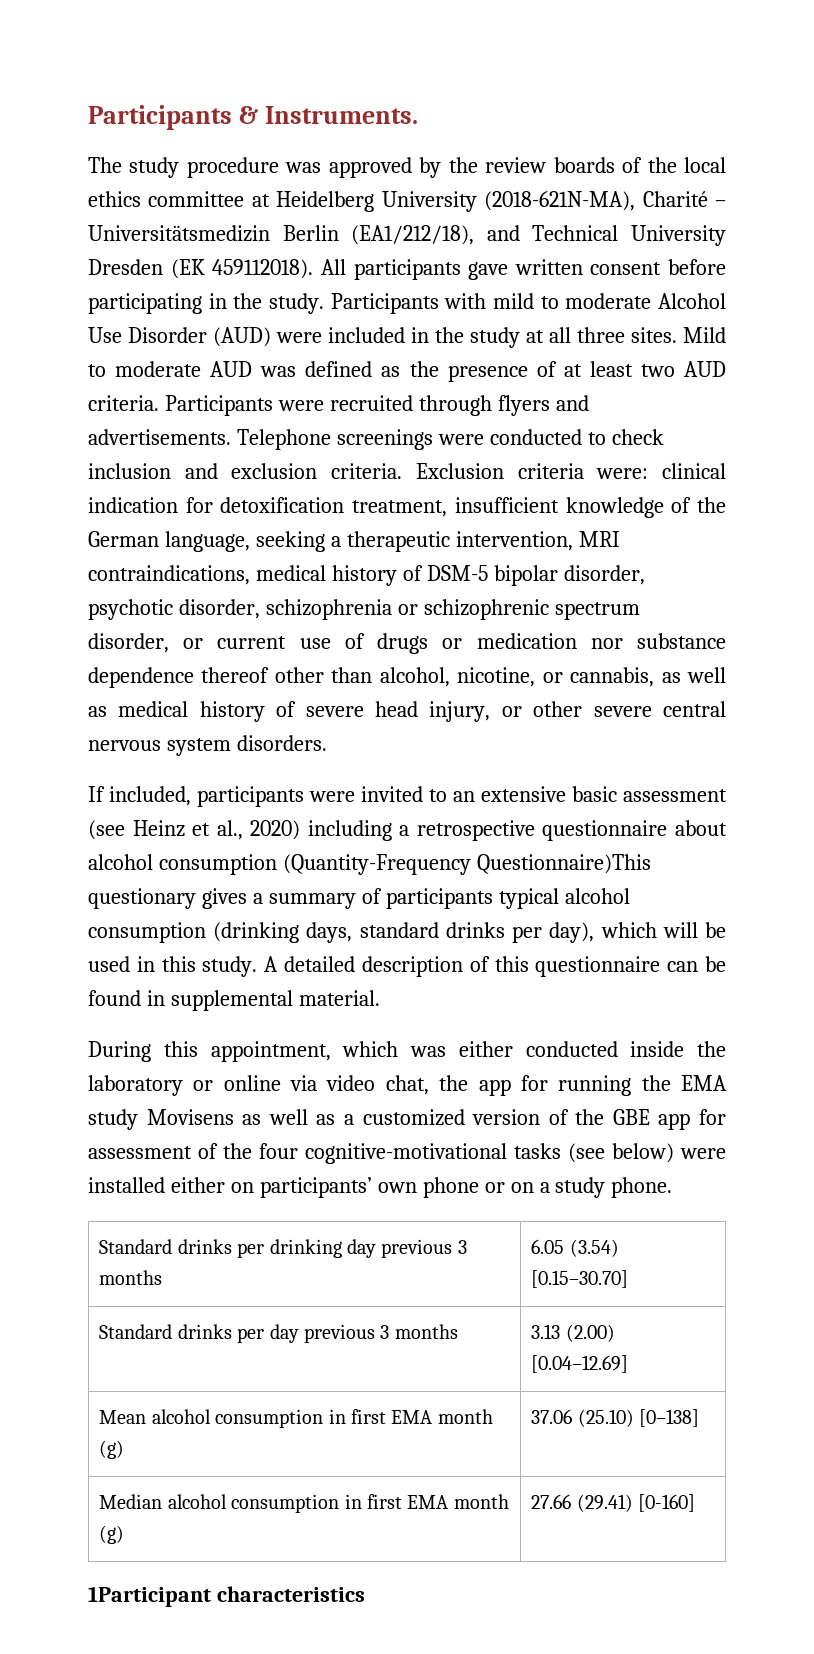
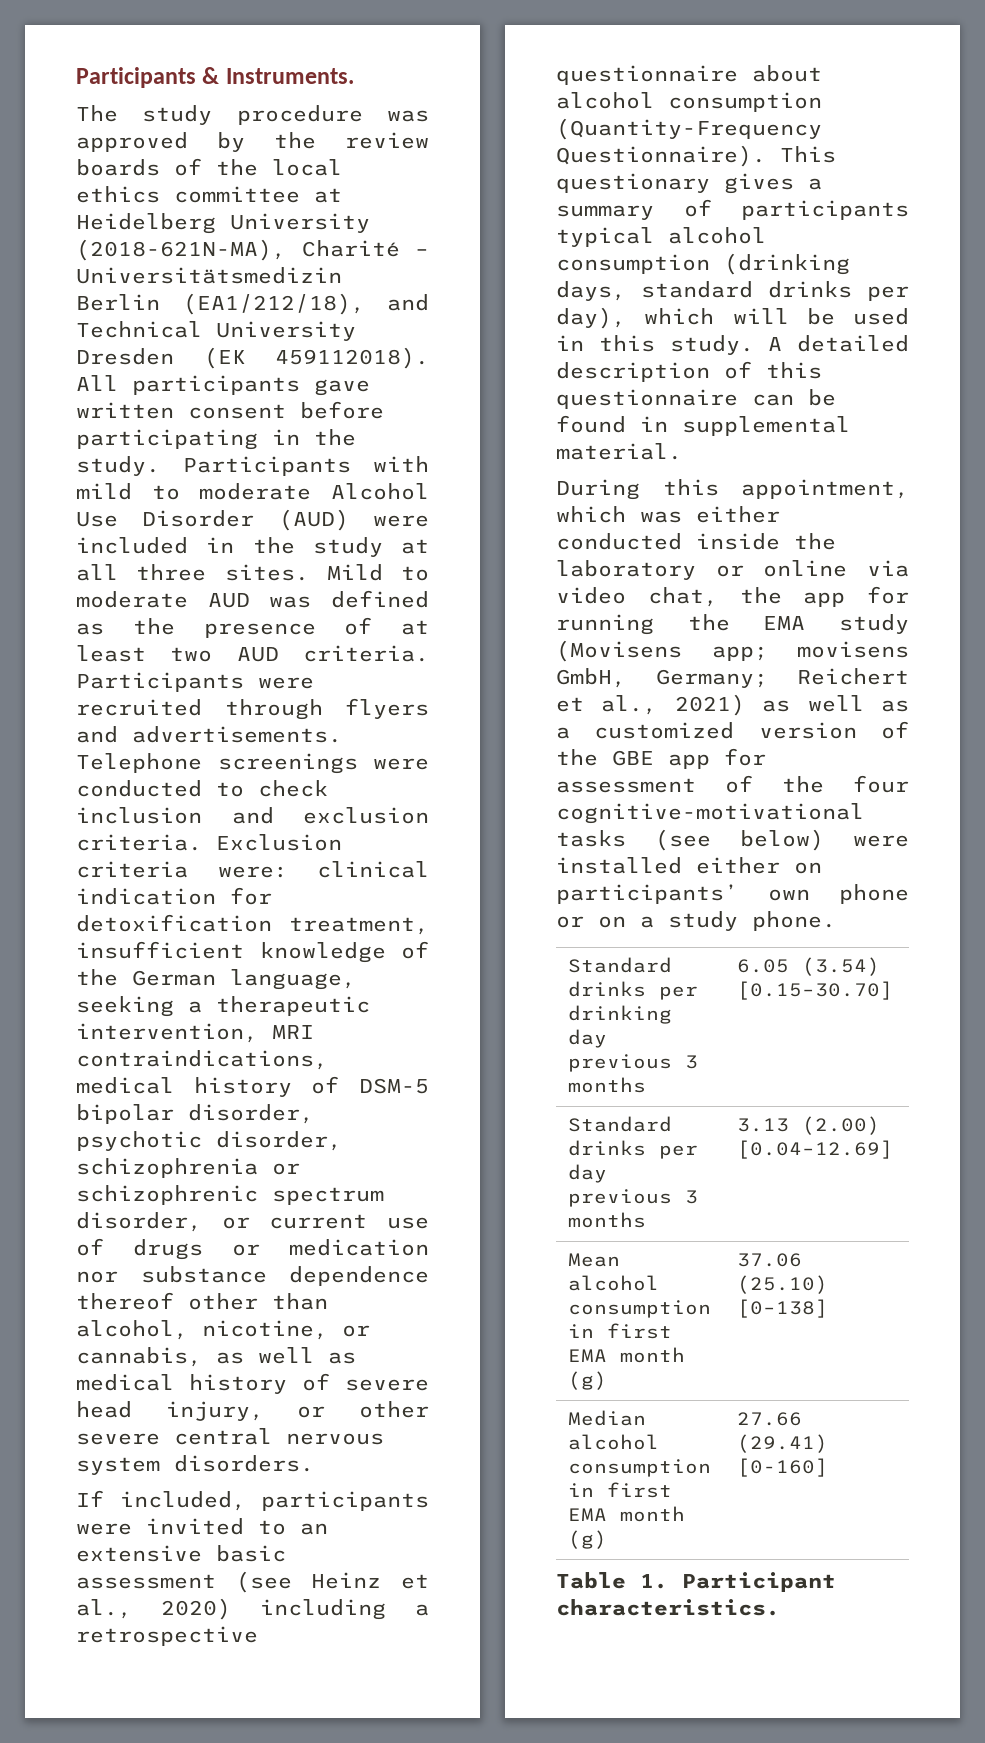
[476,854,651,874] Questionnaire)This -> [556,145,836,167] Questionnaire). This
[146,1109,234,1125] Movisens -> [556,640,909,662] [556,668,909,688] [556,694,745,716] (Movisens app; movisens GmbH, Germany; Reichert et al., 2021)
[88,1586,365,1607] 1Participant characteristics -> [556,1572,836,1592] [556,1599,780,1616] Table 1. Participant characteristics.

